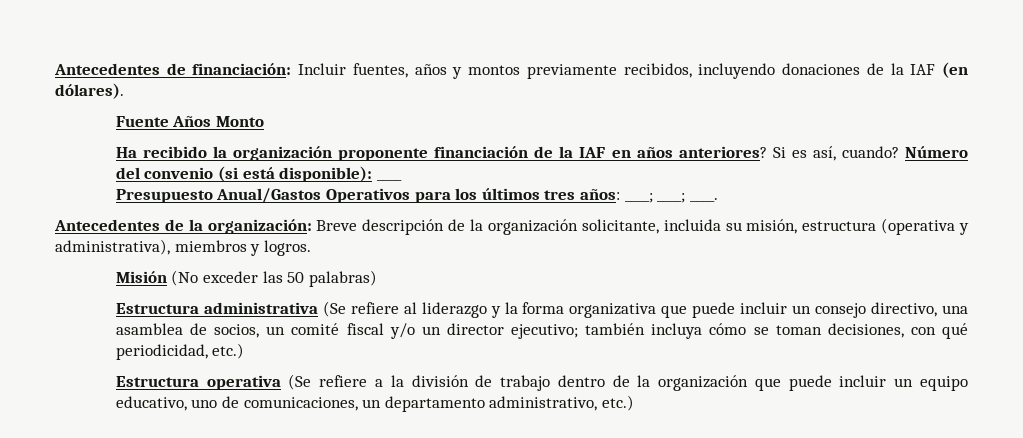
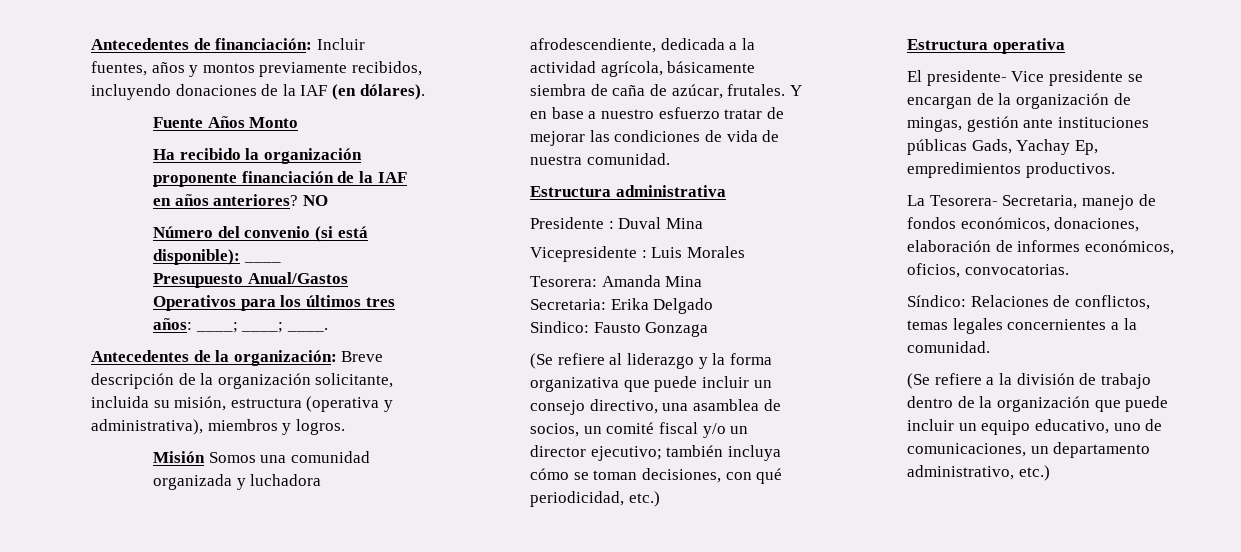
[772,146,899,161] Si es así, cuando? -> [302,195,328,206] NO //
[171,270,377,287] [115,302,318,314] (No exceder las 50 palabras) // Estructura administrativa -> [208,451,370,463] [153,474,322,490] [530,38,755,53] [530,61,756,77] [530,84,802,99] [530,107,784,119] [530,130,780,146] [530,153,670,165] [530,185,726,197] [530,217,703,229] [530,246,745,262] [530,275,703,287] [530,298,714,314] [530,321,709,337] Somos una comunidad organizada y luchadora afrodescendiente, dedicada a la actividad agrícola, básicamente siembra de caña de azúcar, frutales. Y en base a nuestro esfuerzo tratar de mejorar las condiciones de vida de nuestra comunidad. // Estructura administrativa // Presidente : Duval Mina // Vicepresidente : Luis Morales // Tesorera: Amanda Mina // Secretaria: Erika Delgado // Sindico: Fausto Gonzaga //
(281, 382) none -> [907,70,1143,86] [907,93,1131,109] [907,116,1149,132] [907,139,1098,155] [907,162,1115,178] [907,194,1156,210] [907,217,1140,232] [907,240,1174,255] [907,263,1069,278] [907,295,1150,310] [907,318,1137,334] [907,341,991,353] // El presidente- Vice presidente se encargan de la organización de mingas, gestión ante instituciones públicas Gads, Yachay Ep, empredimientos productivos. // La Tesorera- Secretaria, manejo de fondos económicos, donaciones, elaboración de informes económicos, oficios, convocatorias. // Síndico: Relaciones de conflictos, temas legales concernientes a la comunidad. //

